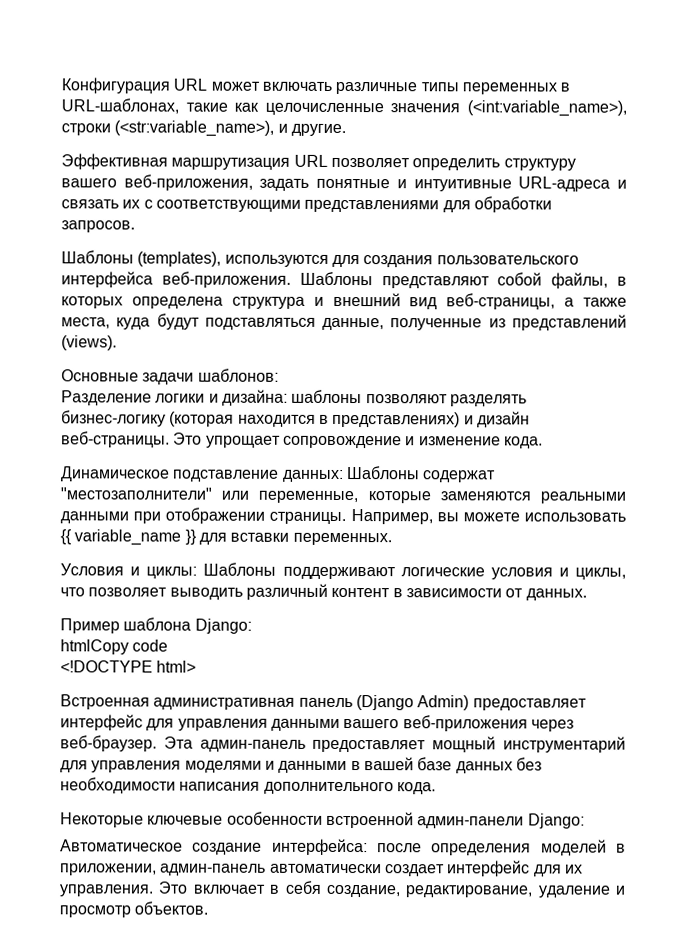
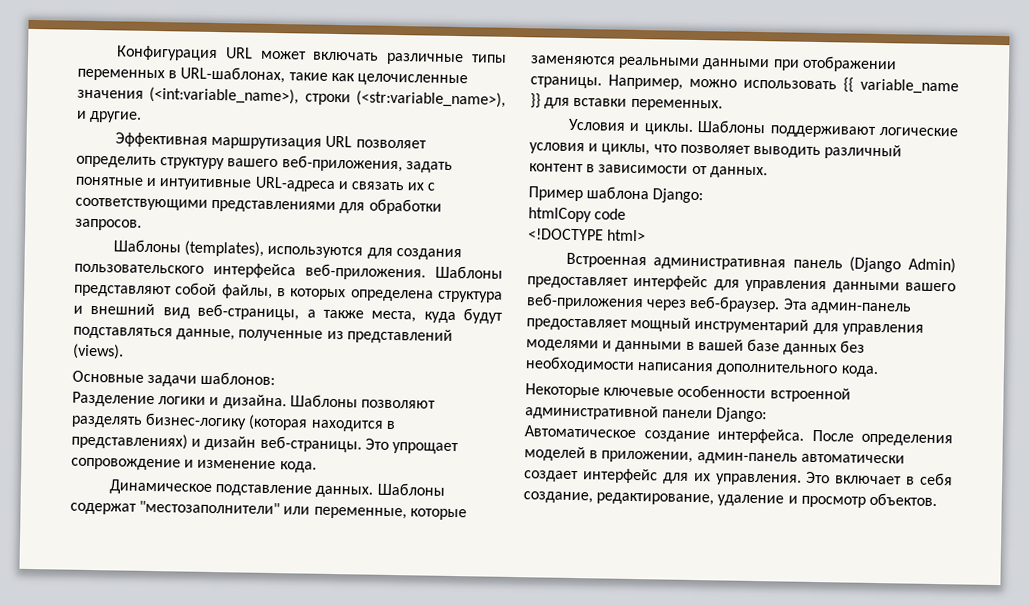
[221,389,363,406] дизайна: шаблоны -> [222,394,358,410] дизайна. Шаблоны
[281,469,344,482] данных: -> [315,485,374,498] данных.
[436,512,520,522] вы можете -> [689,78,737,88] можно
[146,566,198,579] циклы: -> [643,123,693,135] циклы.
[417,816,525,829] админ-панели -> [525,404,714,421] административной панели
[271,838,422,856] интерфейса: после -> [717,428,854,444] интерфейса. После

